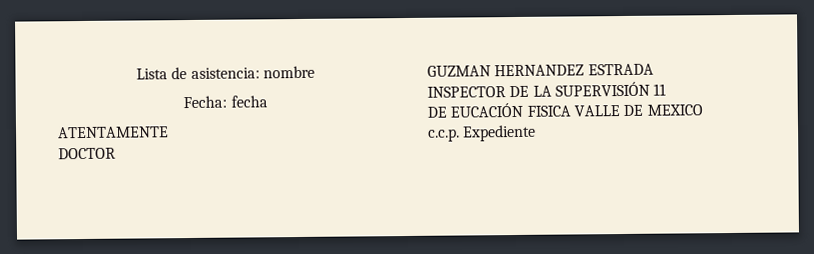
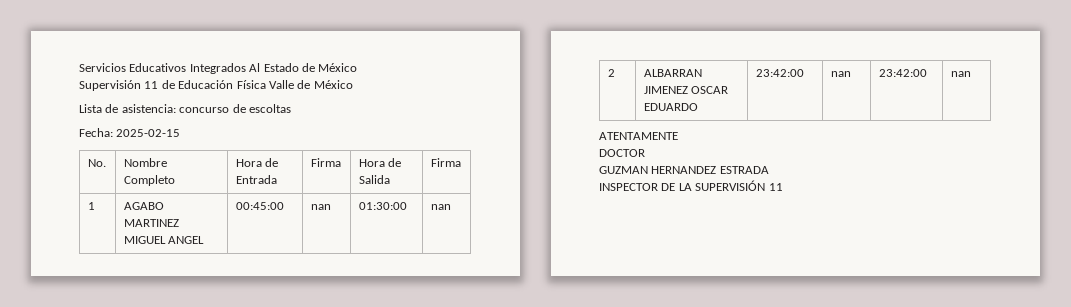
[136,65,315,80] [183,95,268,109] Lista de asistencia: nombre // Fecha: fecha -> [79,63,358,74] [79,80,353,91] [79,104,291,113] [79,128,181,137] [87,159,106,167] [123,158,167,167] [123,175,175,186] [235,158,278,167] [235,175,277,184] [310,158,341,167] [358,158,401,167] [358,175,390,184] [430,158,461,167] [87,202,95,210] [123,202,164,210] [123,219,179,227] [123,236,204,244] [235,202,284,210] [310,204,331,210] [358,202,407,210] [430,204,451,210] [607,69,615,77] [643,69,702,77] [643,86,728,94] [643,103,698,111] [755,69,804,77] [830,71,851,77] [878,69,927,77] [950,71,971,77] Servicios Educativos Integrados Al Estado de México // Supervisión 11 de Educación Física Valle de México // Lista de asistencia: concurso de escoltas // Fecha: 2025-02-15 // No. | Nombre Completo | Hora de Entrada | Firma | Hora de Salida | Firma // 1 | AGABO MARTINEZ MIGUEL ANGEL | 00:45:00 | nan | 01:30:00 | nan // 2 | ALBARRAN JIMENEZ OSCAR EDUARDO | 23:42:00 | nan | 23:42:00 | nan
[427,102,703,118] [428,124,537,142] // DE EUCACIÓN FISICA VALLE DE MEXICO // c.c.p. Expediente -> (783, 187) none

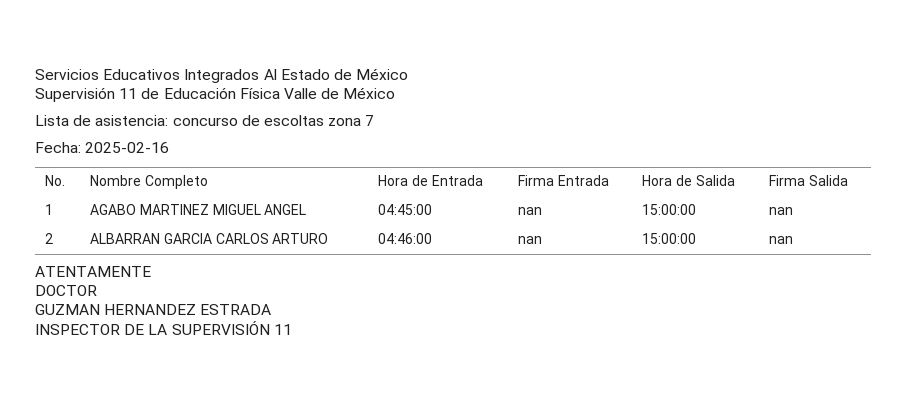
(291, 108) none -> [328,115,375,126] zona 7
[116,129,181,137] 2025-02-15 -> [85,142,170,153] 2025-02-16
(341, 162) none -> [557,175,609,186] Entrada
(461, 162) none -> [808,175,848,186] Salida
[235,202,284,210] [310,204,331,210] [358,202,407,210] 00:45:00 | nan | 01:30:00 -> [378,204,433,215] [518,207,543,215] [642,204,697,215] 04:45:00 | nan | 15:00:00
[643,86,728,94] [643,103,698,111] [755,69,804,77] [830,71,851,77] [878,69,927,77] JIMENEZ OSCAR EDUARDO | 23:42:00 | nan | 23:42:00 -> [163,233,329,244] [378,233,433,244] [518,236,543,244] [642,233,697,244] GARCIA CARLOS ARTURO | 04:46:00 | nan | 15:00:00

